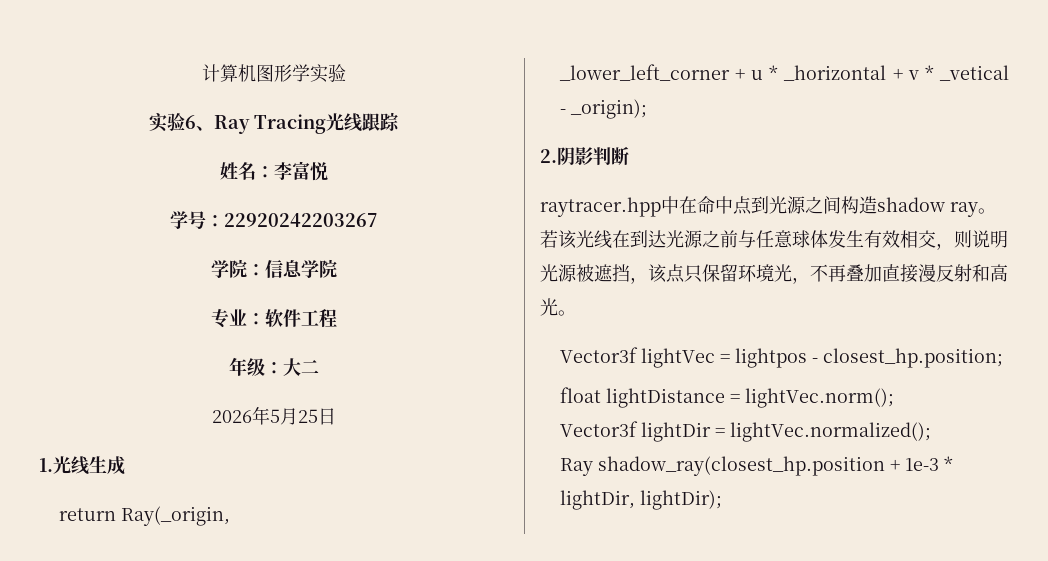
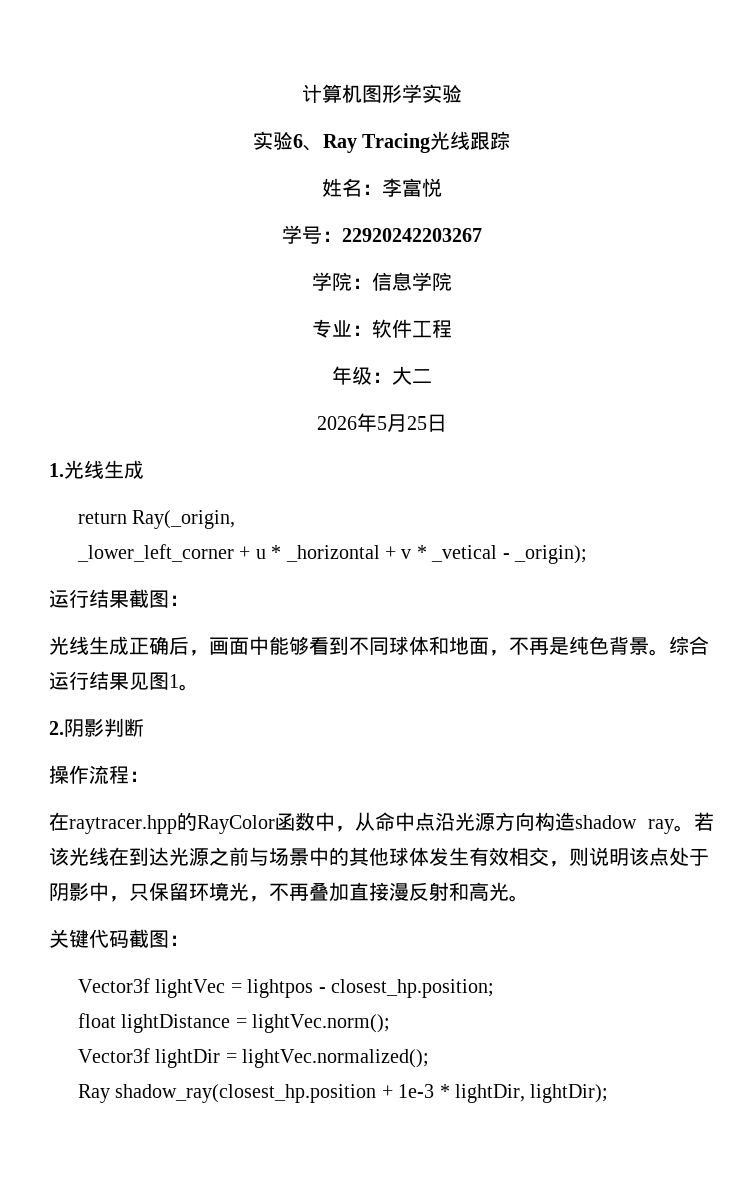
[540,146,629,166] [540,196,841,217] 2.阴影判断 // raytracer.hpp中在命中点到光源之间 -> [49,589,189,608] [49,636,709,656] [49,671,199,691] [49,718,144,737] [49,765,149,784] [49,812,535,834] 运行结果截图： // 光线生成正确后，画面中能够看到不同球体和地面，不再是纯色背景。综合运行结果见图1。 // 2.阴影判断 // 操作流程： // 在raytracer.hpp的RayColor函数中，从命中点沿光源方向
[756,230,793,248] 任意 -> [269,847,389,866] 场景中的其他
[540,264,685,284] 光源被遮挡，该点 -> [629,847,709,866] [49,882,129,902] 该点处于阴影中，
(576, 313) none -> [49,929,189,948] // 关键代码截图：

